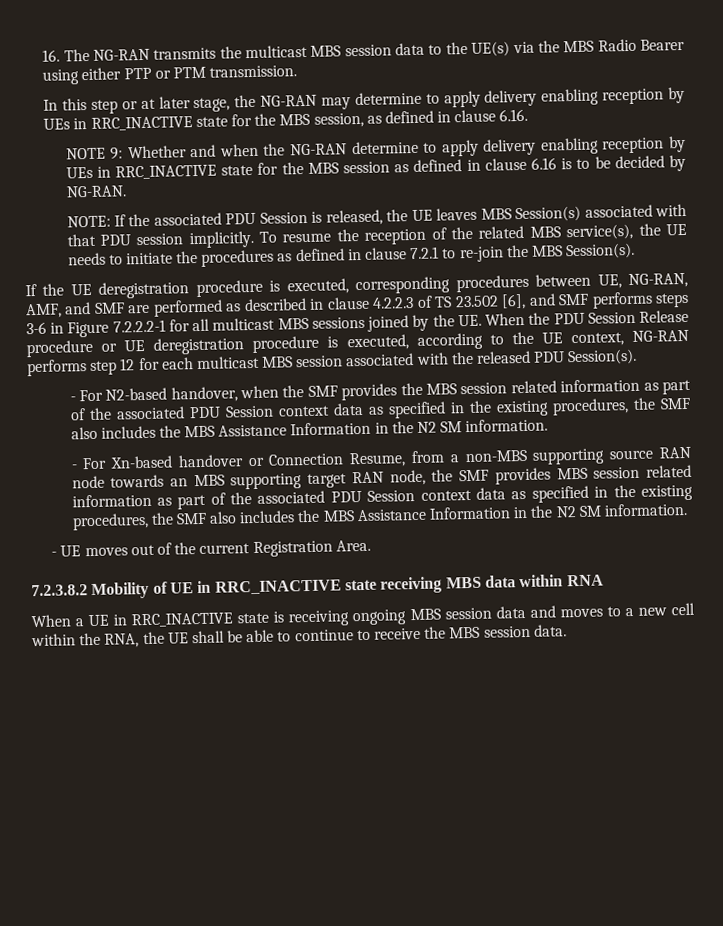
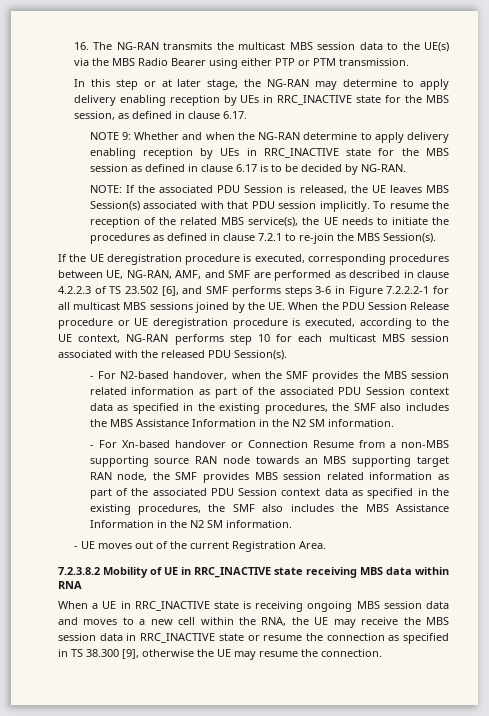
[499,108,529,122] 6.16. -> [222,111,247,119] 6.17.
[530,157,557,170] 6.16 -> [235,164,257,172] 6.17
[120,358,136,371] 12 -> [258,334,270,342] 10
[349,452,407,468] Resume, -> [312,440,354,448] Resume
[191,624,567,644] shall be able to continue to receive the MBS session data. -> [333,617,450,628] [58,633,449,644] [58,649,382,660] may receive the MBS session data in RRC_INACTIVE state or resume the connection as specified in TS 38.300 [9], otherwise the UE may resume the connection.

